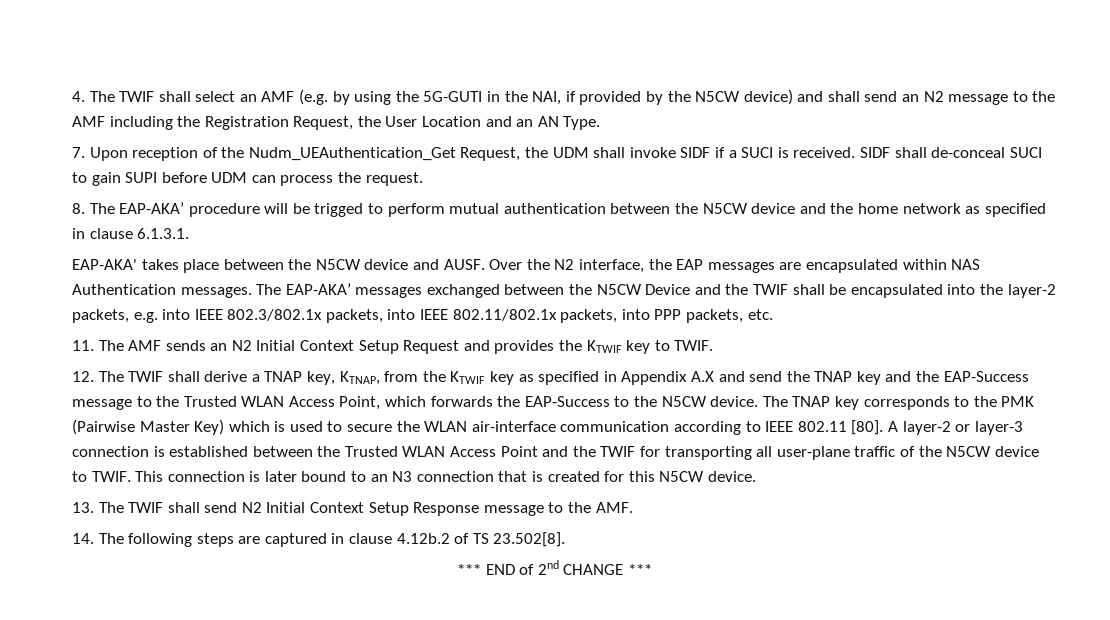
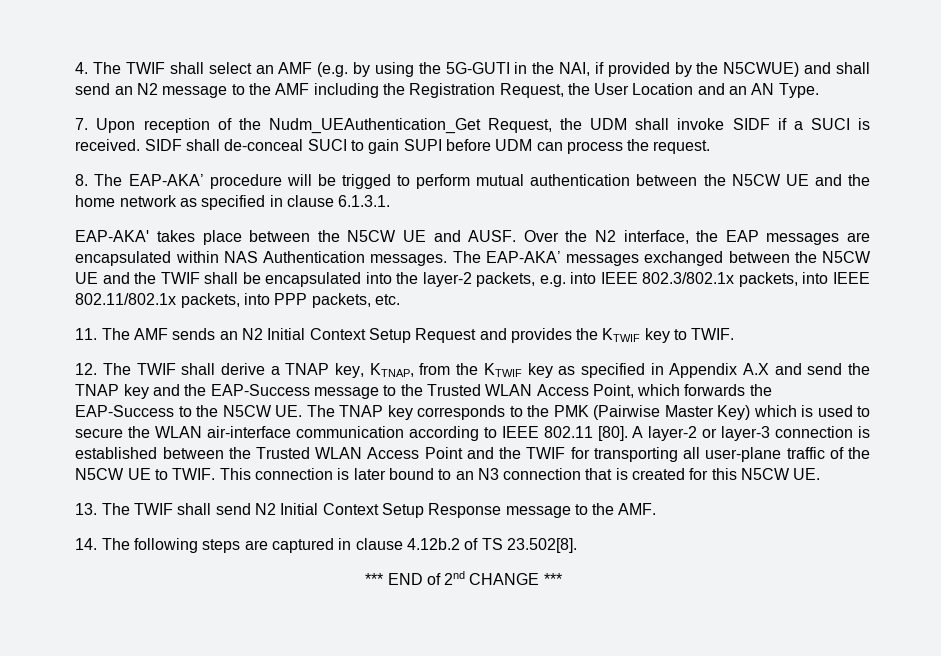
[695,89,793,105] N5CW device) -> [723,62,800,77] N5CWUE)
[751,203,796,214] device -> [785,174,809,186] UE
[364,259,409,270] device -> [402,230,426,242] UE
[645,284,691,295] Device -> [75,272,99,284] UE
[710,396,759,407] device. -> [275,405,303,417] UE.
[994,446,1039,457] device -> [127,468,151,480] UE
[707,471,756,482] device. -> [793,468,821,480] UE.

